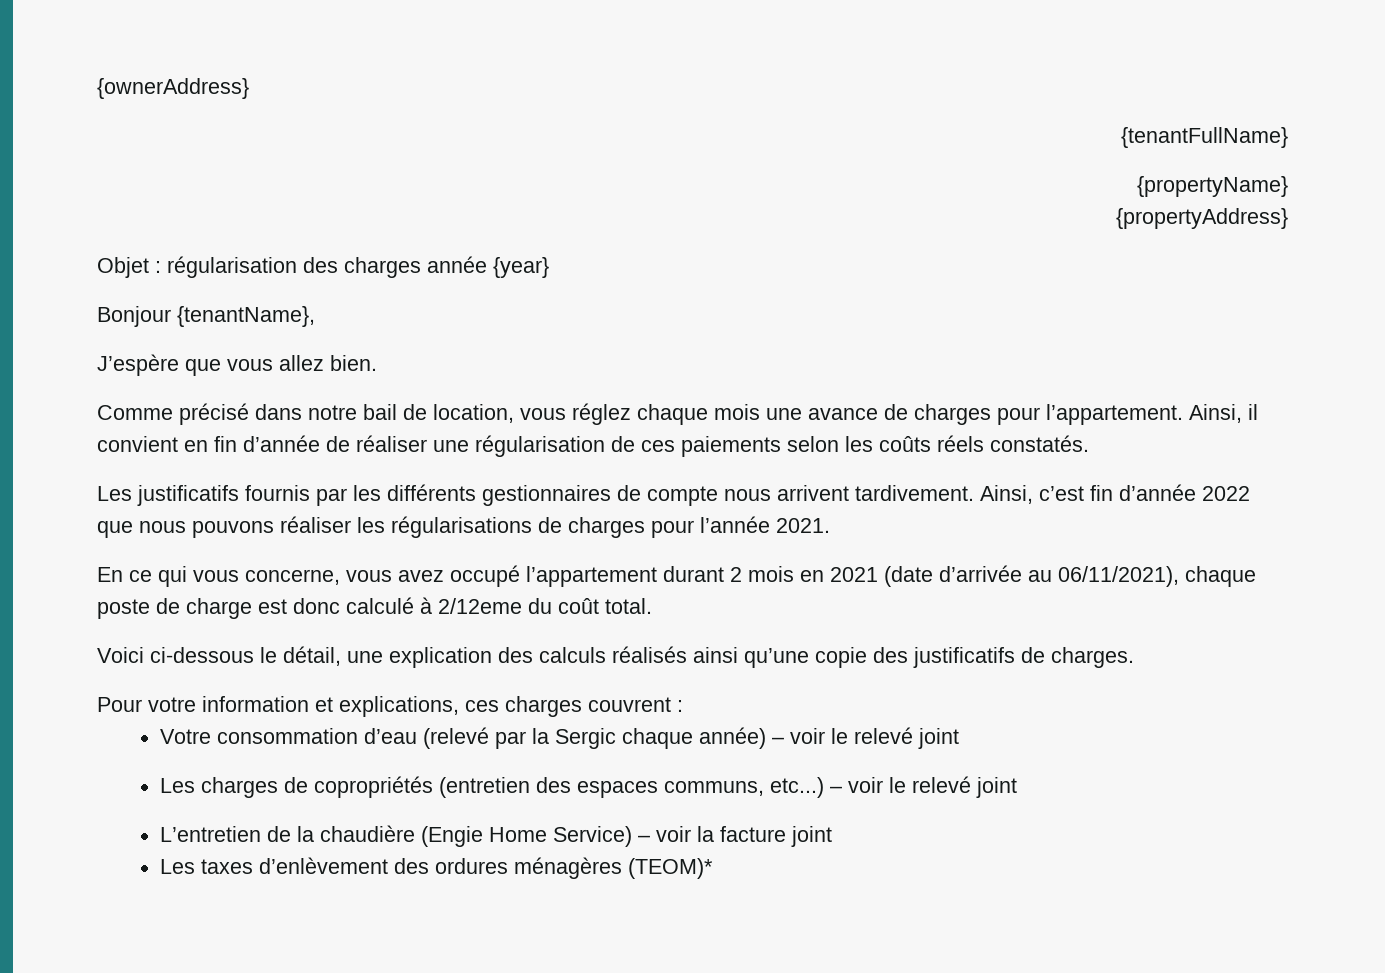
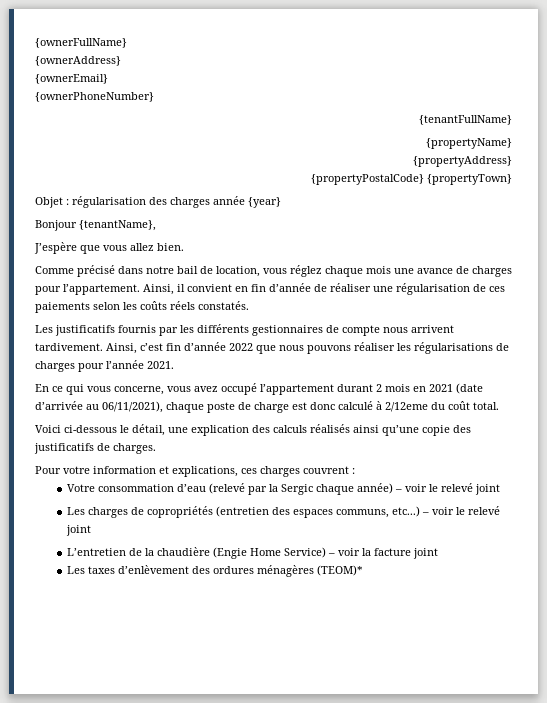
(97, 88) none -> [35,38,127,48] {ownerFullName} //
(249, 88) none -> [35,74,108,84] [35,92,154,102] // {ownerEmail} // {ownerPhoneNumber}
(1288, 218) none -> [311,174,512,185] // {propertyPostalCode} {propertyTown}

